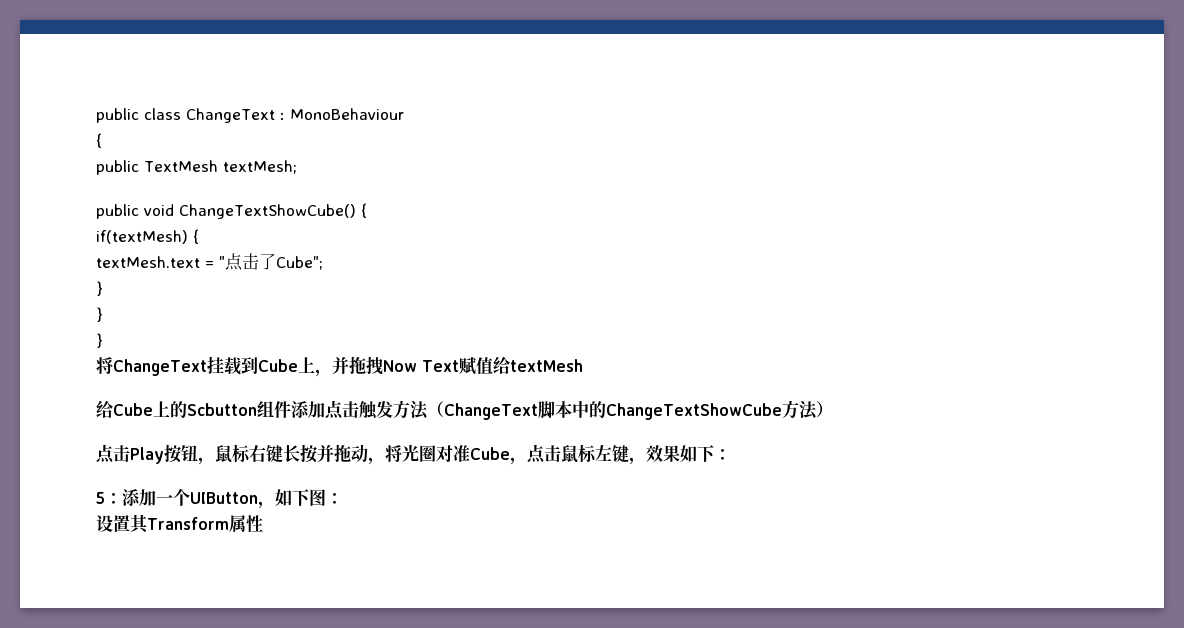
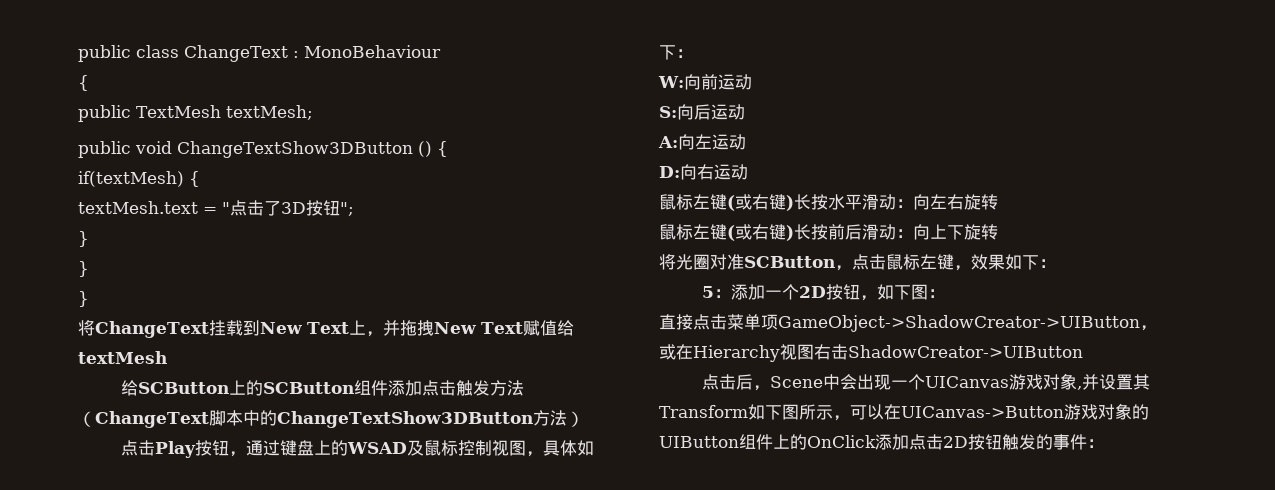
[179,204,356,219] ChangeTextShowCube() -> [177,141,432,158] ChangeTextShow3DButton ()
[276,256,323,270] Cube"; -> [281,200,354,216] 3D按钮";
[257,359,298,372] Cube -> [259,322,349,334] New Text
[382,360,417,372] Now -> [433,322,476,334] New
[113,401,257,418] Cube上的Scbutton -> [137,380,354,396] SCButton上的SCButton
[605,403,782,420] ChangeTextShowCube -> [276,411,533,428] ChangeTextShow3DButton
[215,444,385,465] 鼠标右键长按并拖动， -> [245,440,594,457] [659,45,693,60] [658,74,752,90] [659,104,745,120] [658,134,746,150] [659,164,748,180] [659,194,998,211] [659,224,998,241] 通过键盘上的WSAD及鼠标控制视图，具体如下： // W:向前运动 // S:向后运动 // A:向左运动 // D:向右运动 // 鼠标左键(或右键)长按水平滑动：向左右旋转 // 鼠标左键(或右键)长按前后滑动：向上下旋转 //
[470,447,510,460] Cube -> [744,256,835,268] SCButton
[190,492,258,504] UIButton -> [798,284,860,300] 2D按钮
[96,514,263,534] 设置其Transform属性 -> [659,314,1157,332] [659,344,1083,362] [701,373,1150,391] [659,403,1149,421] [659,434,1104,450] 直接点击菜单项GameObject->ShadowCreator->UIButton， // 或在Hierarchy视图右击ShadowCreator->UIButton // 点击后，Scene中会出现一个UICanvas游戏对象,并设置其Transform如下图所示，可以在UICanvas->Button游戏对象的UIButton组件上的OnClick添加点击2D按钮触发的事件：

